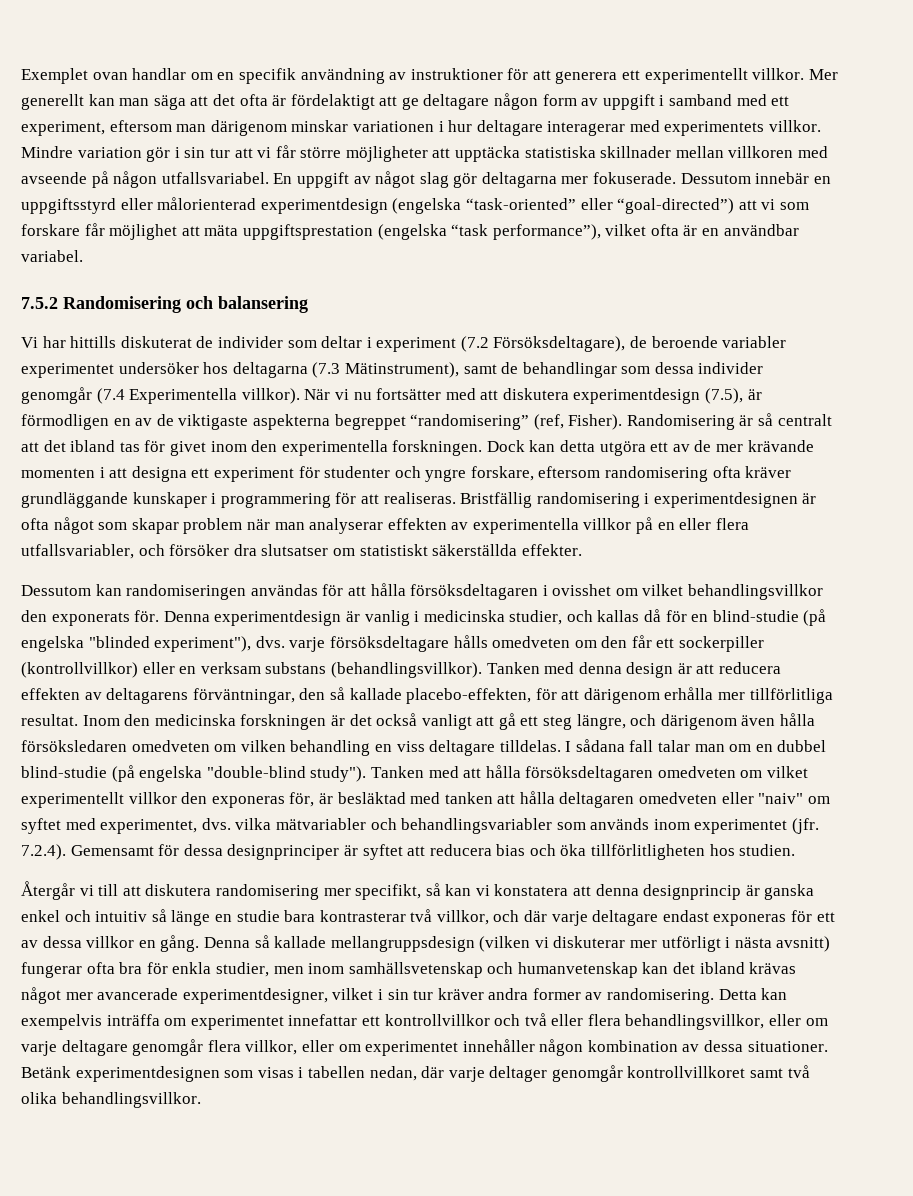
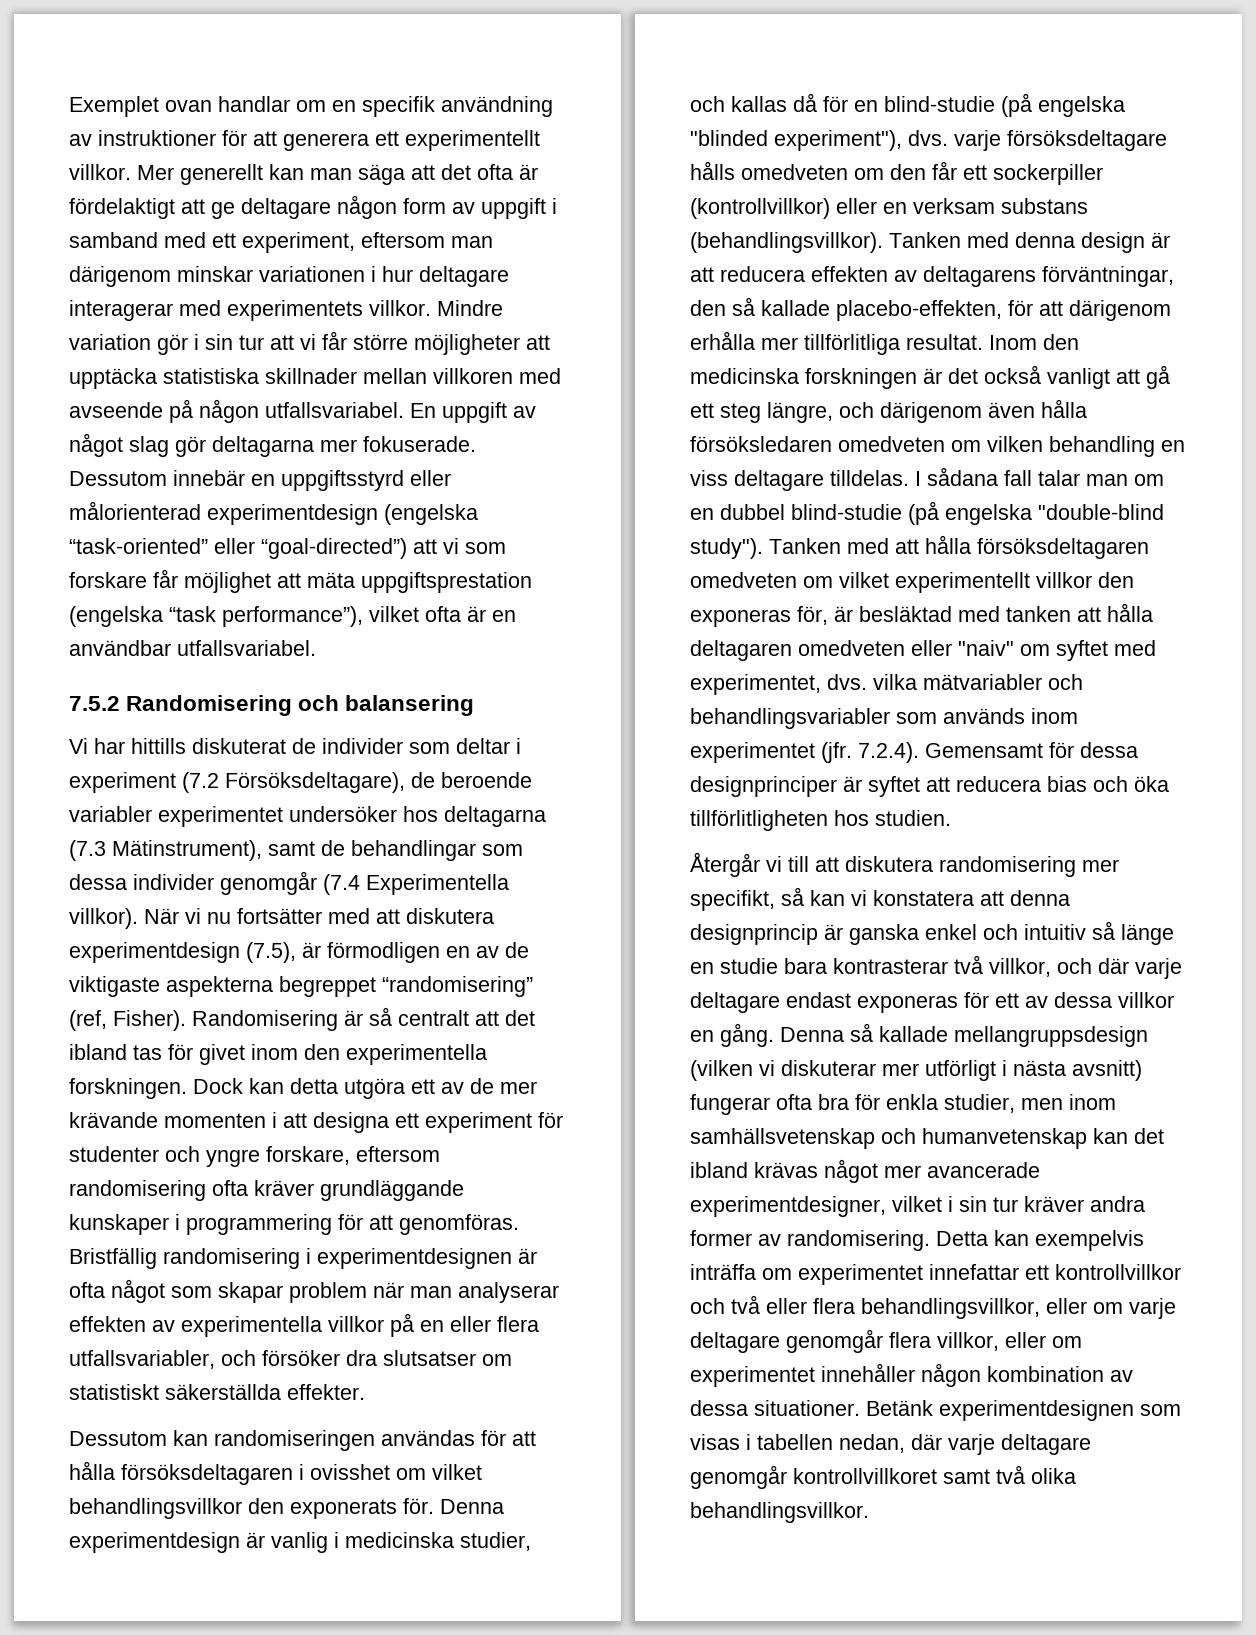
[21,250,83,262] variabel. -> [177,640,316,656] utfallsvariabel.
[383,492,456,504] realiseras. -> [399,1214,519,1235] genomföras.
[489,1066,548,1082] deltager -> [1001,1434,1091,1455] deltagare

